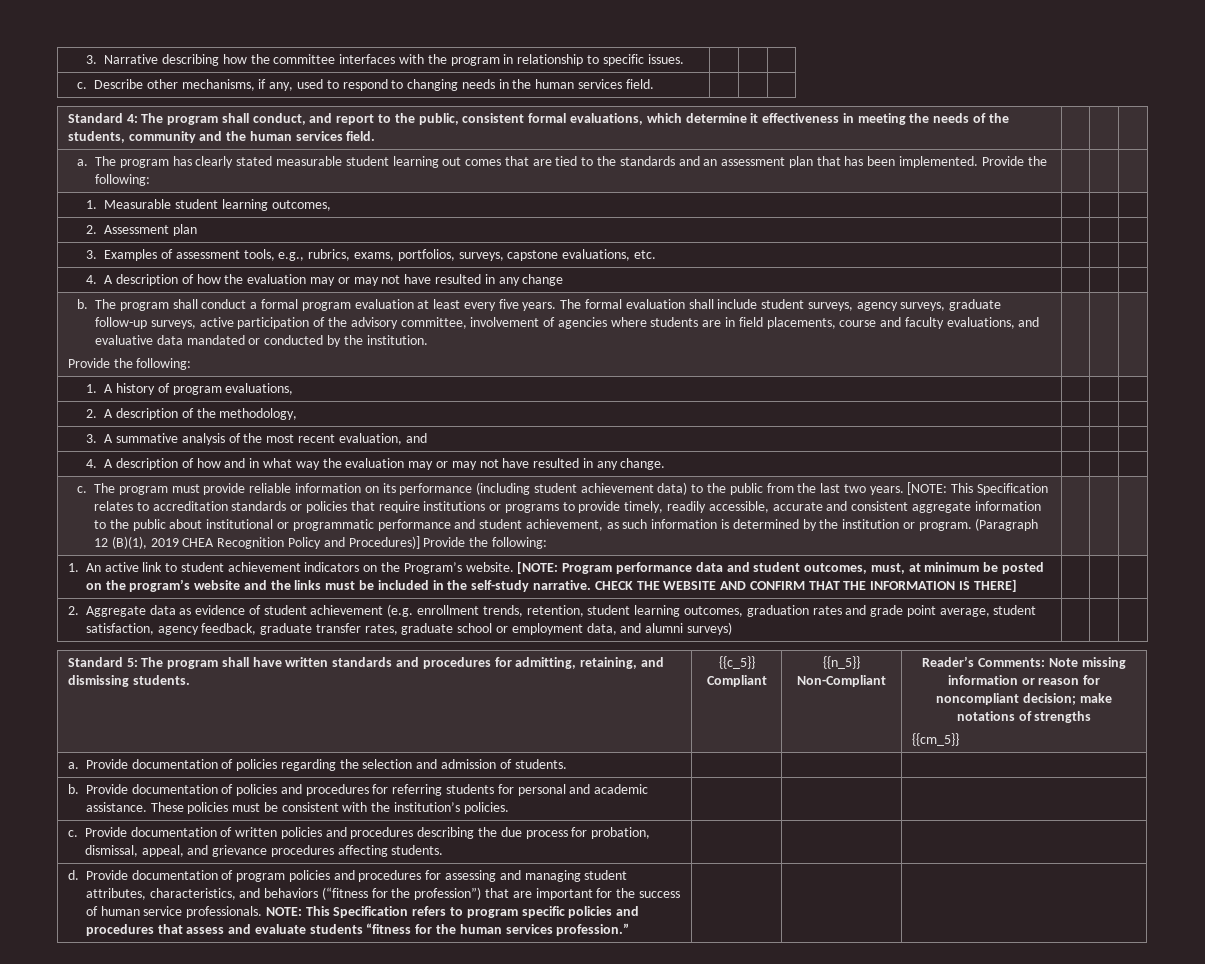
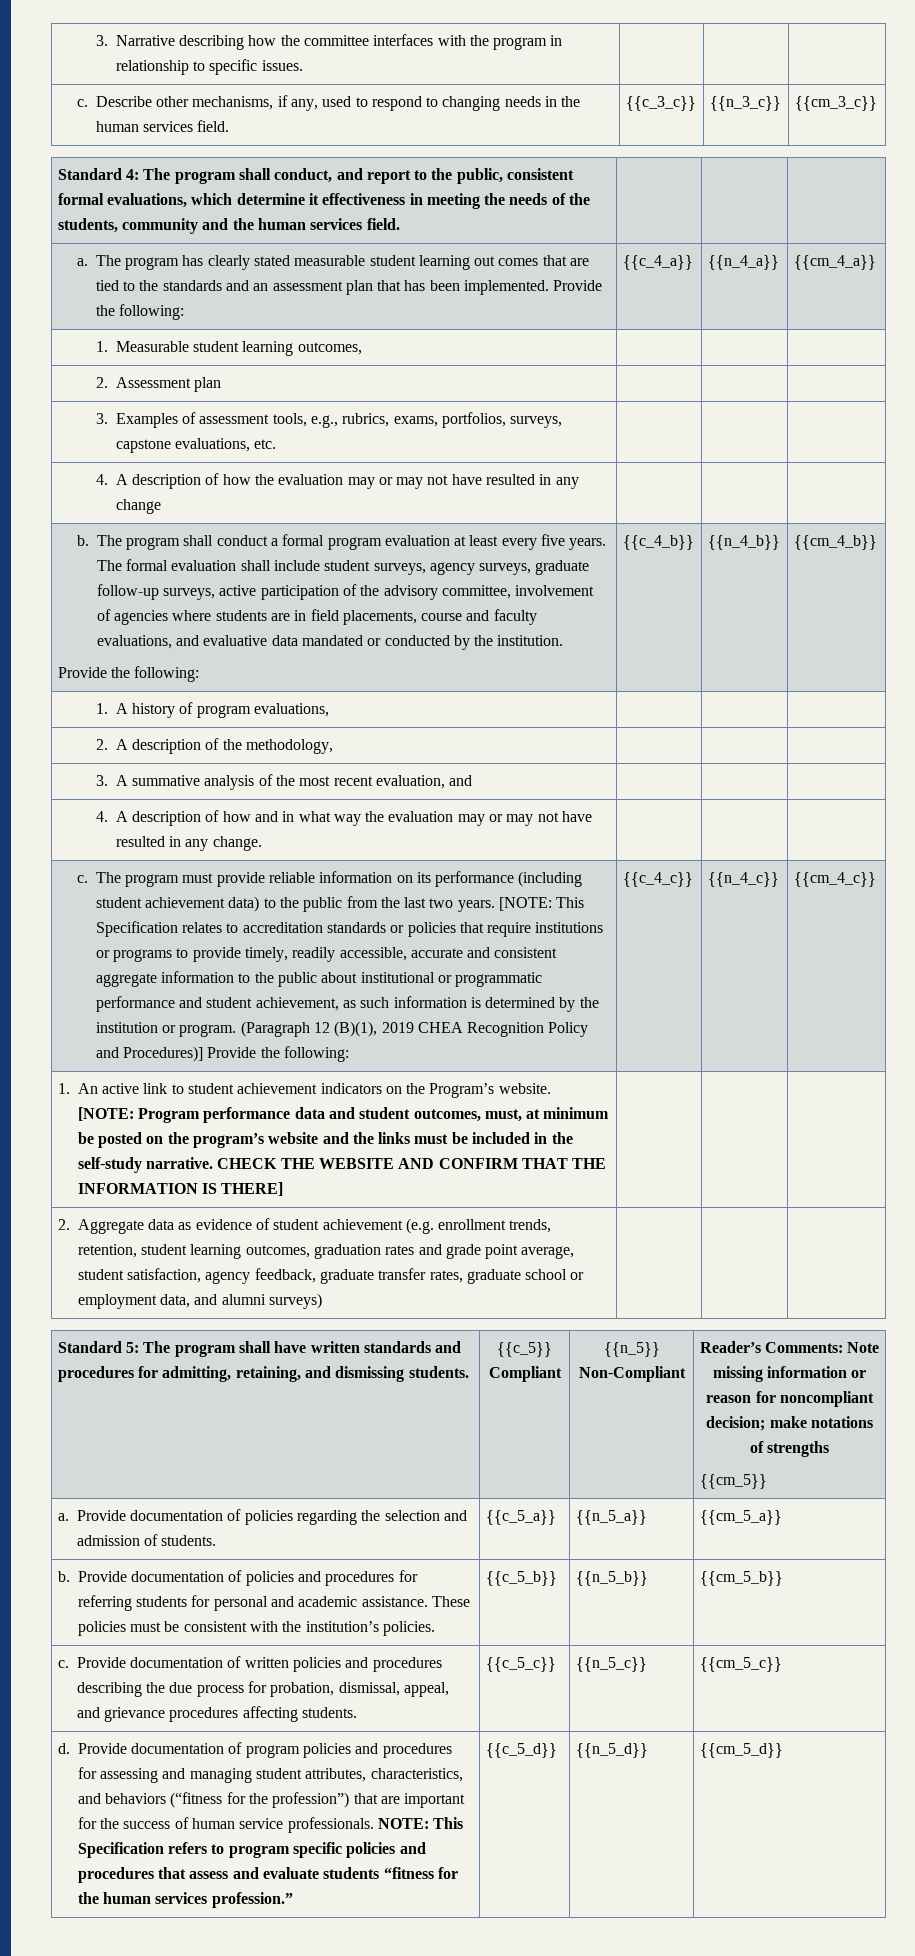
(654, 84) | | -> [625,96,696,111] [709,96,781,111] [794,96,877,111] {{c_3_c}} | {{n_3_c}} | {{cm_3_c}}
(151, 180) | | -> [622,255,693,270] [707,255,779,270] [793,255,876,270] {{c_4_a}} | {{n_4_a}} | {{cm_4_a}}
(192, 364) | | -> [622,535,694,550] [707,535,780,550] [793,535,877,550] {{c_4_b}} | {{n_4_b}} | {{cm_4_b}}
(547, 543) | | -> [622,872,693,887] [707,872,779,887] [793,872,876,887] {{c_4_c}} | {{n_4_c}} | {{cm_4_c}}
(567, 764) | | -> [485,1510,556,1525] [575,1510,647,1525] [699,1510,782,1525] {{c_5_a}} | {{n_5_a}} | {{cm_5_a}}
(509, 808) | | -> [485,1571,557,1586] [575,1571,648,1586] [699,1571,783,1586] {{c_5_b}} | {{n_5_b}} | {{cm_5_b}}
(444, 850) | | -> [485,1657,556,1672] [575,1657,647,1672] [699,1657,782,1672] {{c_5_c}} | {{n_5_c}} | {{cm_5_c}}
(630, 929) | | -> [485,1743,557,1758] [575,1743,648,1758] [699,1743,783,1758] {{c_5_d}} | {{n_5_d}} | {{cm_5_d}}

